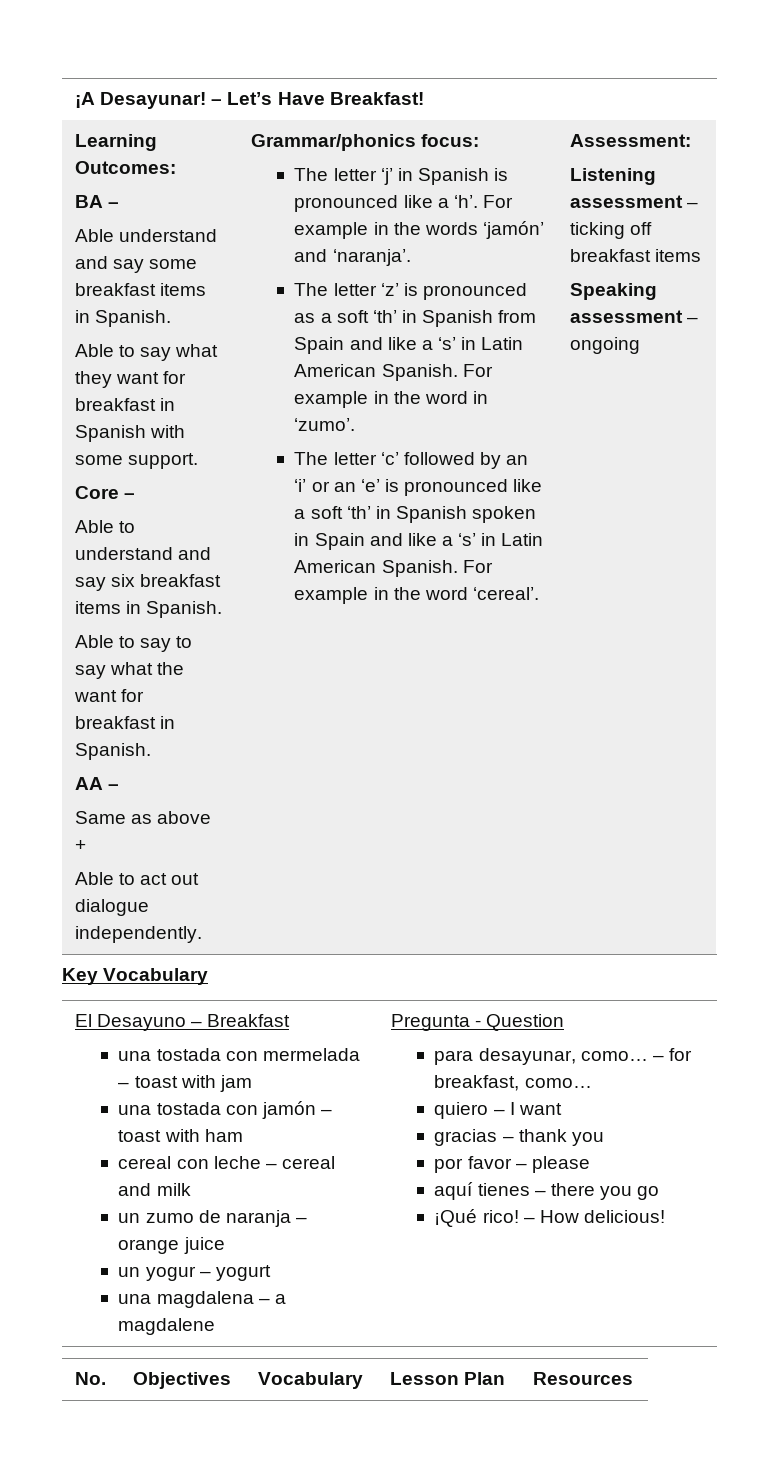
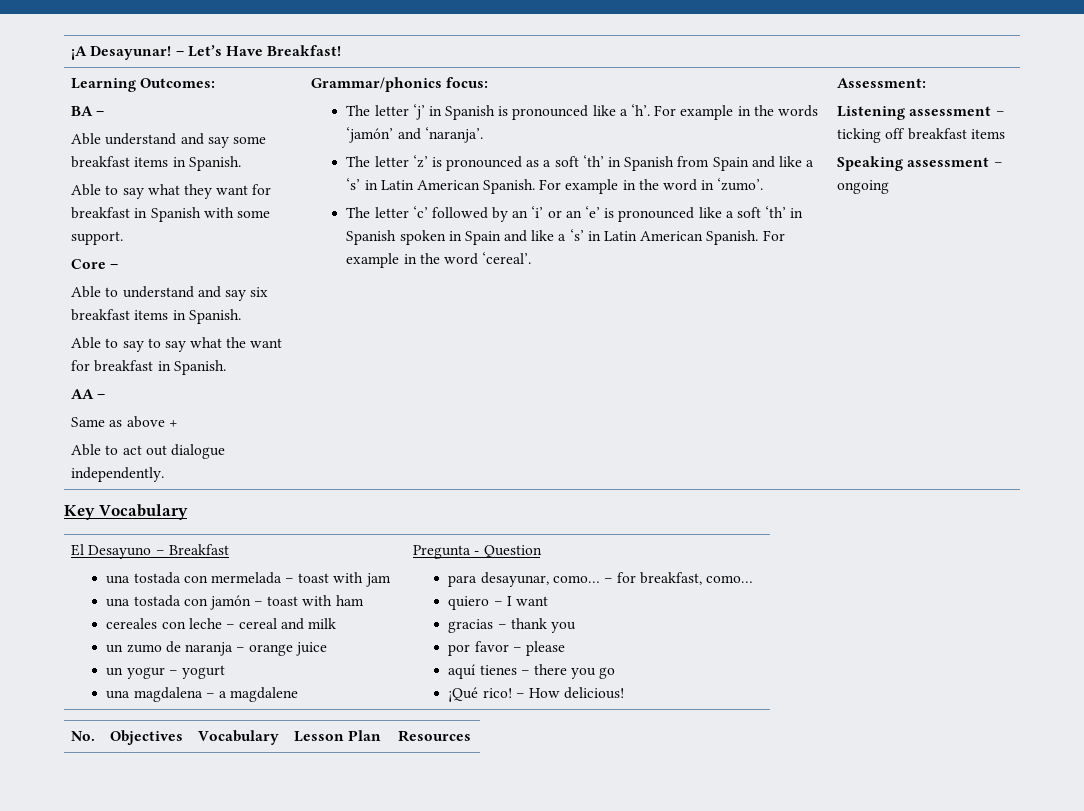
[118,1156,172,1169] cereal -> [106,618,158,629] cereales

